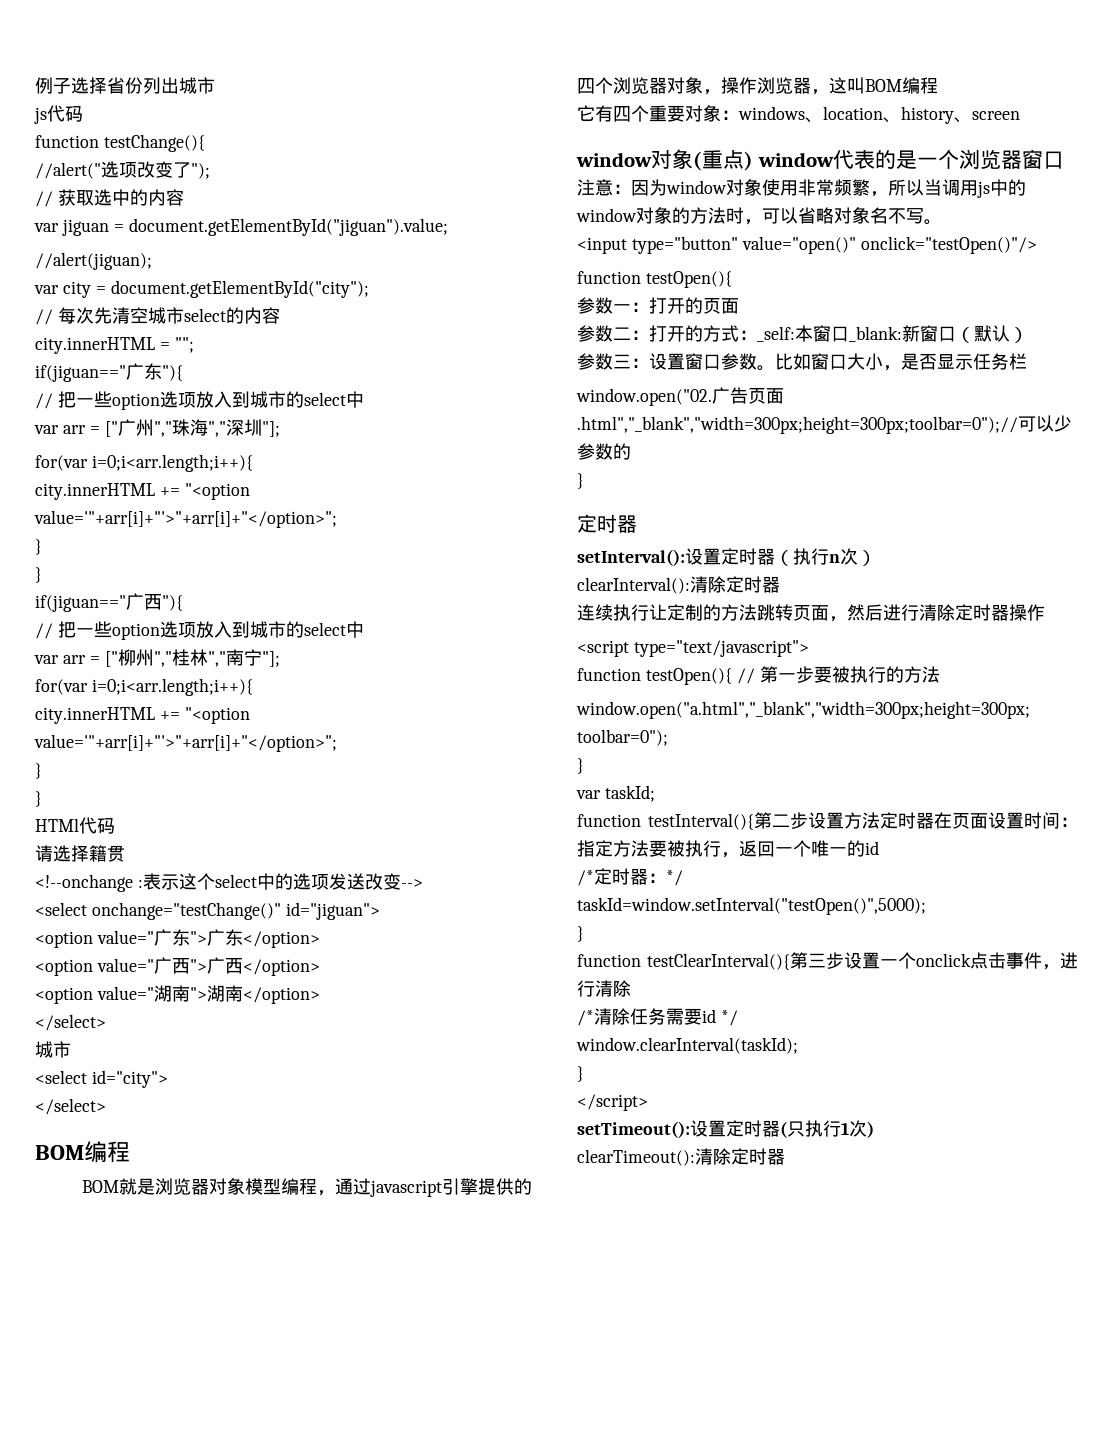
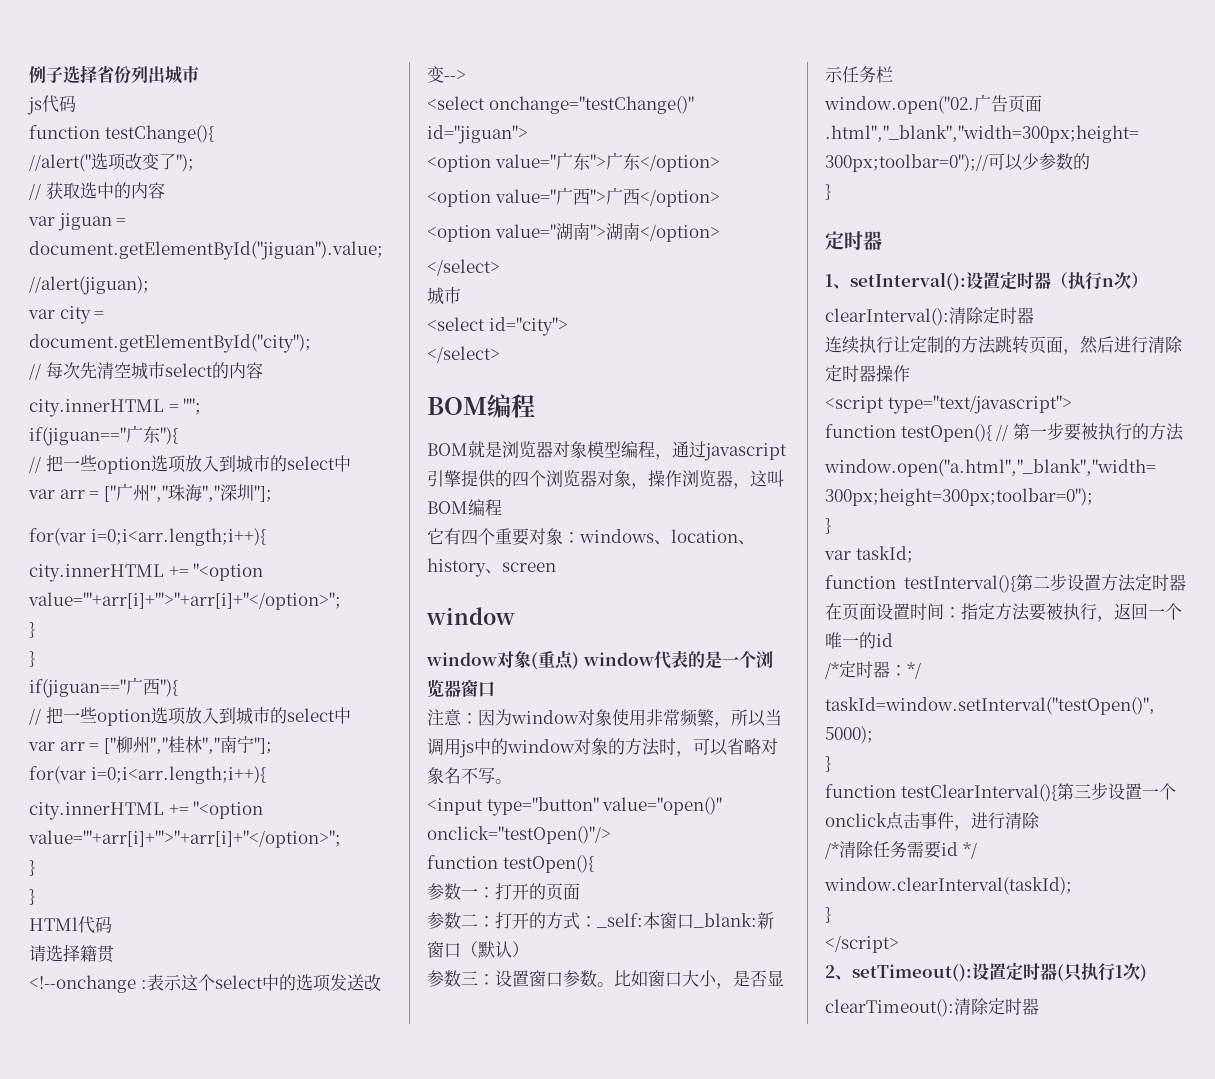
(652, 159) none -> [426,652,497,666] // window
(637, 524) none -> [825,274,850,289] 1、
(648, 1102) none -> [825,965,852,980] 2、

